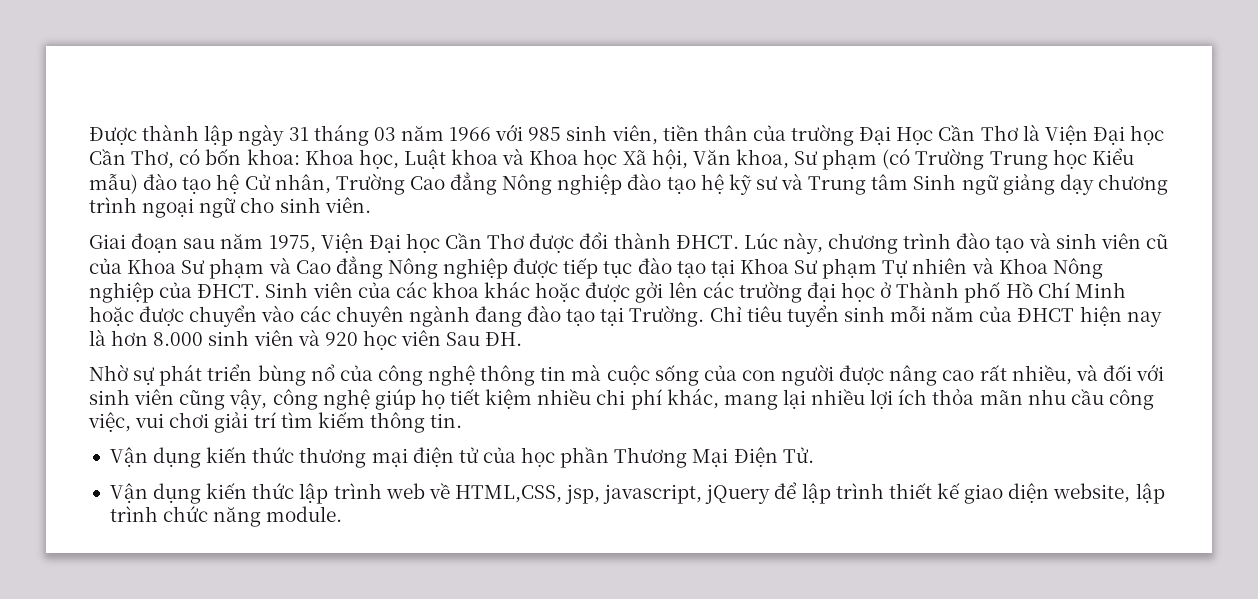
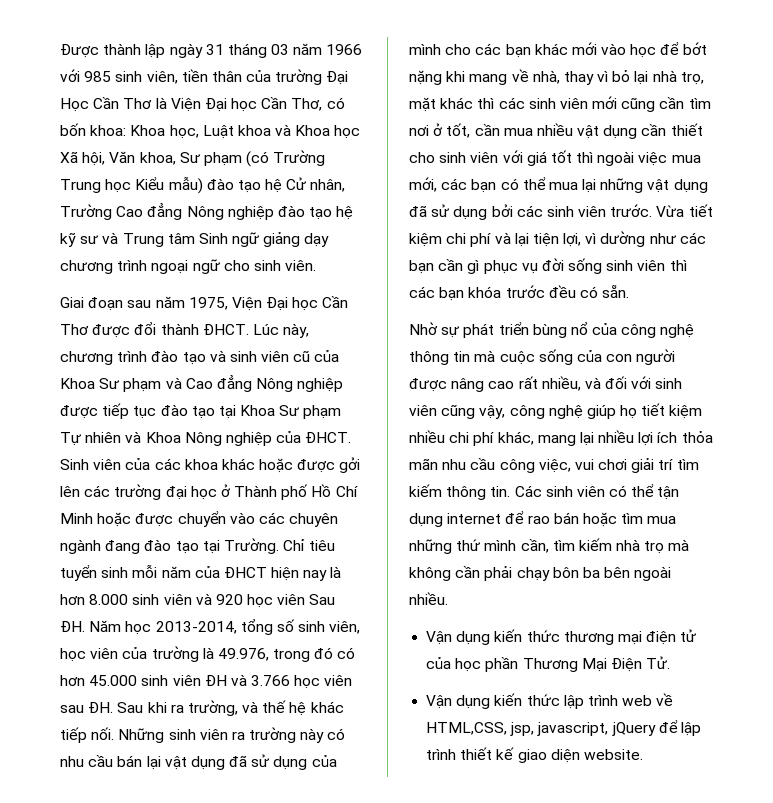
(523, 339) none -> [89,619,361,635] [60,646,356,662] [60,674,353,689] [60,700,344,716] [60,727,346,743] [60,754,337,770] [409,42,707,58] [409,69,704,85] [409,96,711,112] [409,123,703,139] [409,150,701,166] [409,177,708,193] [409,204,713,220] [409,231,706,247] [409,258,687,274] [409,284,630,301] Năm học 2013-2014, tổng số sinh viên, học viên của trường là 49.976, trong đó có hơn 45.000 sinh viên ĐH và 3.766 học viên sau ĐH. Sau khi ra trường, và thế hệ khác tiếp nối. Những sinh viên ra trường này có nhu cầu bán lại vật dụng đã sử dụng của mình cho các bạn khác mới vào học để bớt nặng khi mang về nhà, thay vì bỏ lại nhà trọ, mặt khác thì các sinh viên mới cũng cần tìm nơi ở tốt, cần mua nhiều vật dụng cần thiết cho sinh viên với giá tốt thì ngoài việc mua mới, các bạn có thể mua lại những vật dụng đã sử dụng bởi các sinh viên trước. Vừa tiết kiệm chi phí và lại tiện lợi, vì dường như các bạn cần gì phục vụ đời sống sinh viên thì các bạn khóa trước đều có sẵn.
(463, 420) none -> [514,484,680,500] [409,511,677,527] [409,538,690,554] [409,566,672,581] [409,592,448,605] Các sinh viên có thể tận dụng internet để rao bán hoặc tìm mua những thứ mình cần, tìm kiếm nhà trọ mà không cần phải chạy bôn ba bên ngoài nhiều.
[1053,483,1165,504] [109,506,343,527] website, lập trình chức năng module. -> [583,749,643,760] website.

